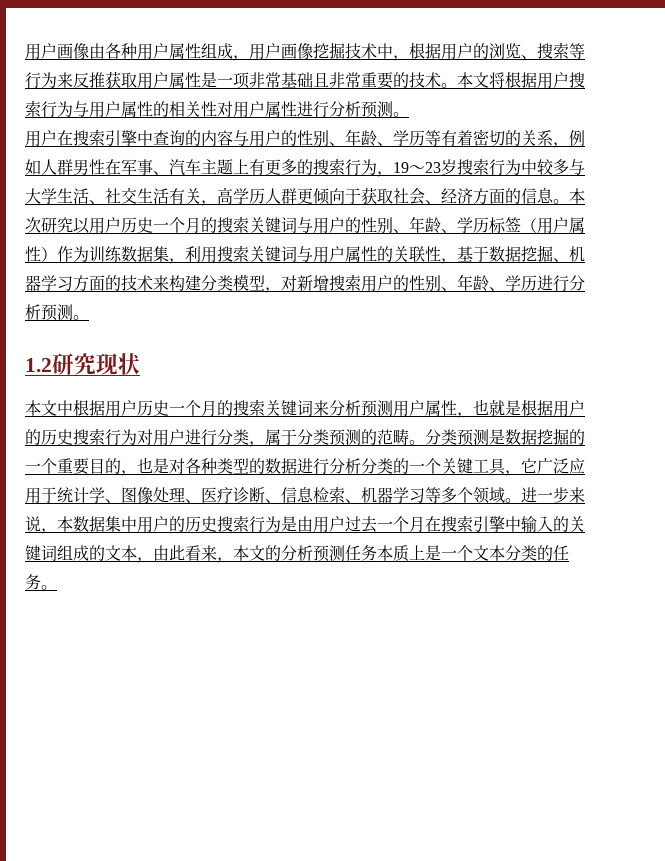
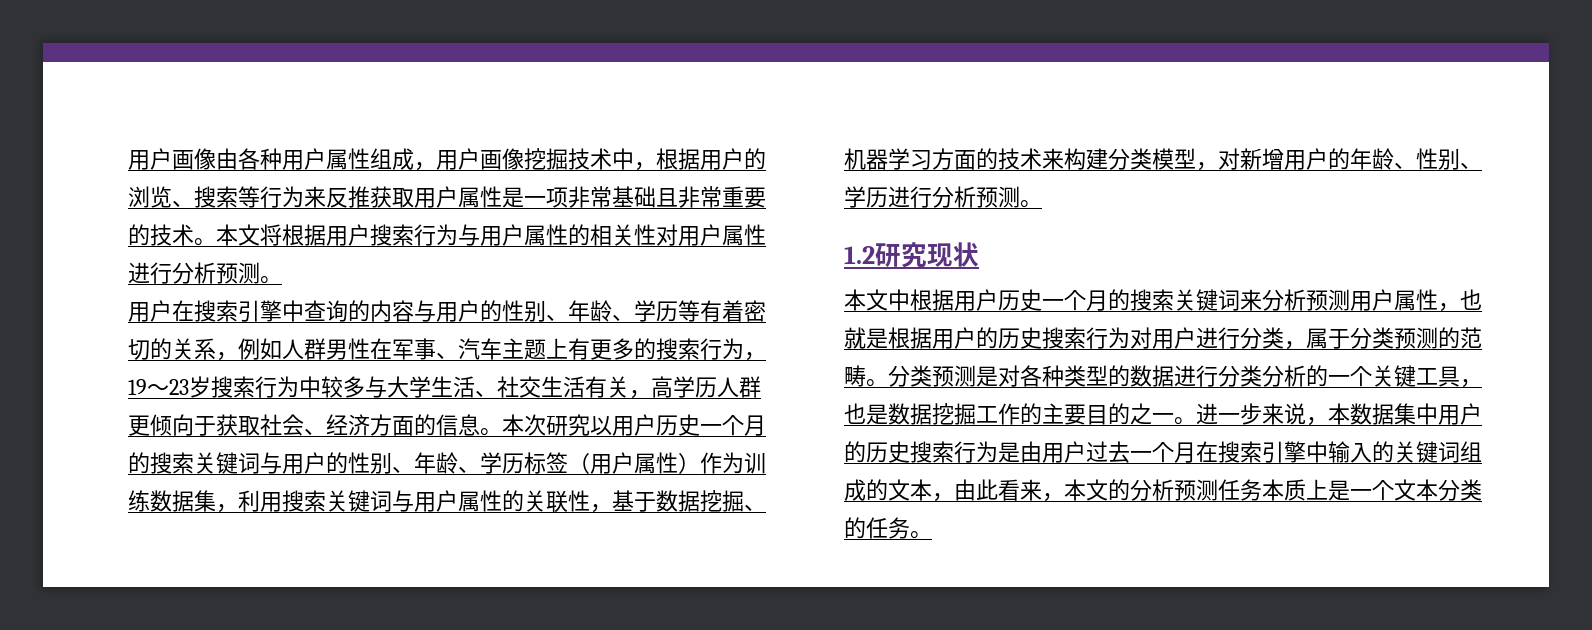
[329,274,489,292] 搜索用户的性别、年龄 -> [1284,148,1460,170] 用户的年龄、性别
[505,428,585,445] [25,457,169,476] 数据挖掘的一个重要目的，也是 -> (998, 376) none
[345,458,393,474] 析分类 -> [1240,365,1306,387] 类分析
[521,458,585,474] [25,486,505,504] 它广泛应用于统计学、图像处理、医疗诊断、信息检索、机器学习等多个领域 -> [844,403,1174,425] 也是数据挖掘工作的主要目的之一

